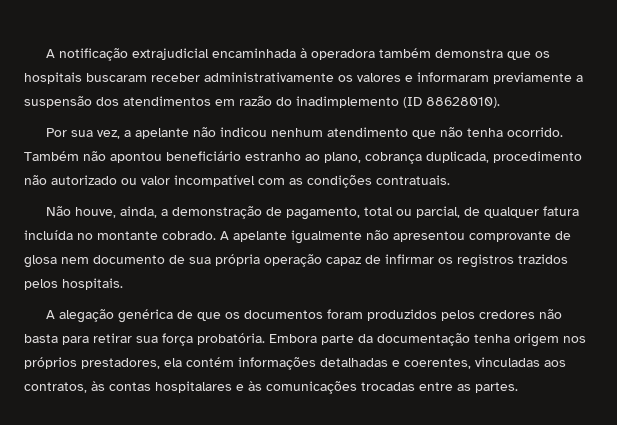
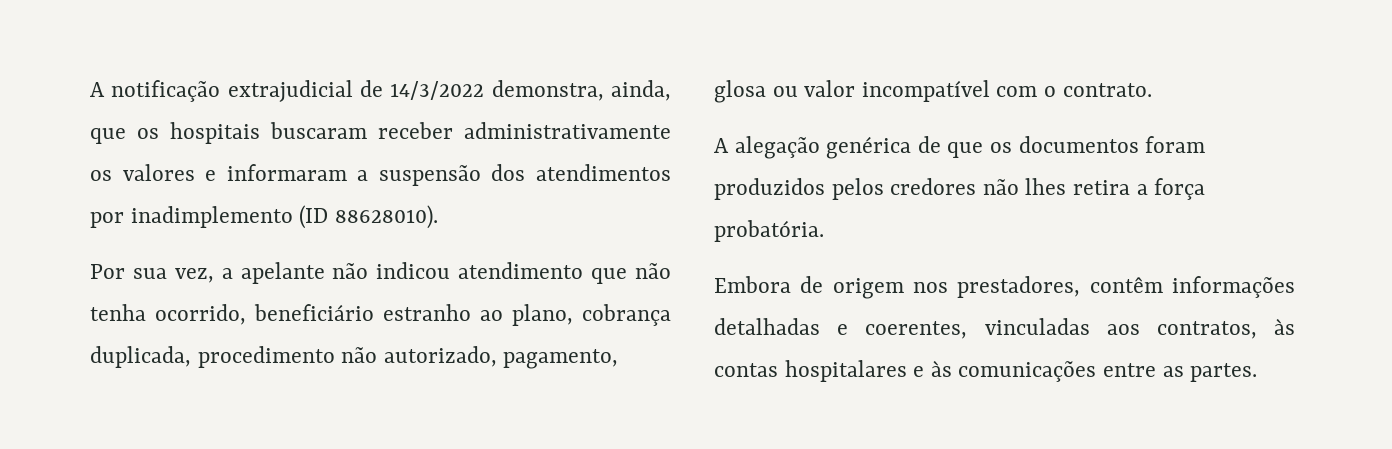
[212,48,504,60] encaminhada à operadora também demonstra -> [360,80,672,101] de 14/3/2022 demonstra, ainda,
[493,72,572,84] previamente -> (347, 172) none
[215,96,292,106] em razão do -> [90,212,124,228] por
[271,128,324,137] nenhum -> (451, 270) none
[507,127,564,137] [24,151,162,163] ocorrido. Também não apontou -> [155,304,246,325] ocorrido,
[51,175,117,185] autorizado -> [383,346,619,369] [714,80,766,103] autorizado, pagamento, glosa
[289,175,450,188] [46,206,580,220] [24,230,571,244] [24,254,568,268] [24,278,123,290] as condições contratuais. // Não houve, ainda, a demonstração de pagamento, total ou parcial, de qualquer fatura incluída no montante cobrado. A apelante igualmente não apresentou comprovante de glosa nem documento de sua própria operação capaz de infirmar os registros trazidos pelos hospitais. -> [1044,83,1152,97] o contrato.
[24,333,586,347] [24,357,234,369] basta para retirar sua força probatória. Embora parte da documentação tenha origem nos próprios prestadores, ela contém -> [1025,178,1206,200] [714,220,824,242] [714,276,1163,299] lhes retira a força probatória. // Embora de origem nos prestadores, contêm
[361,382,415,391] trocadas -> (1097, 371) none

